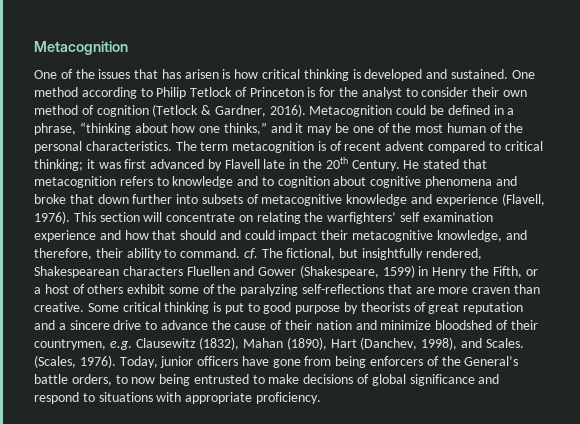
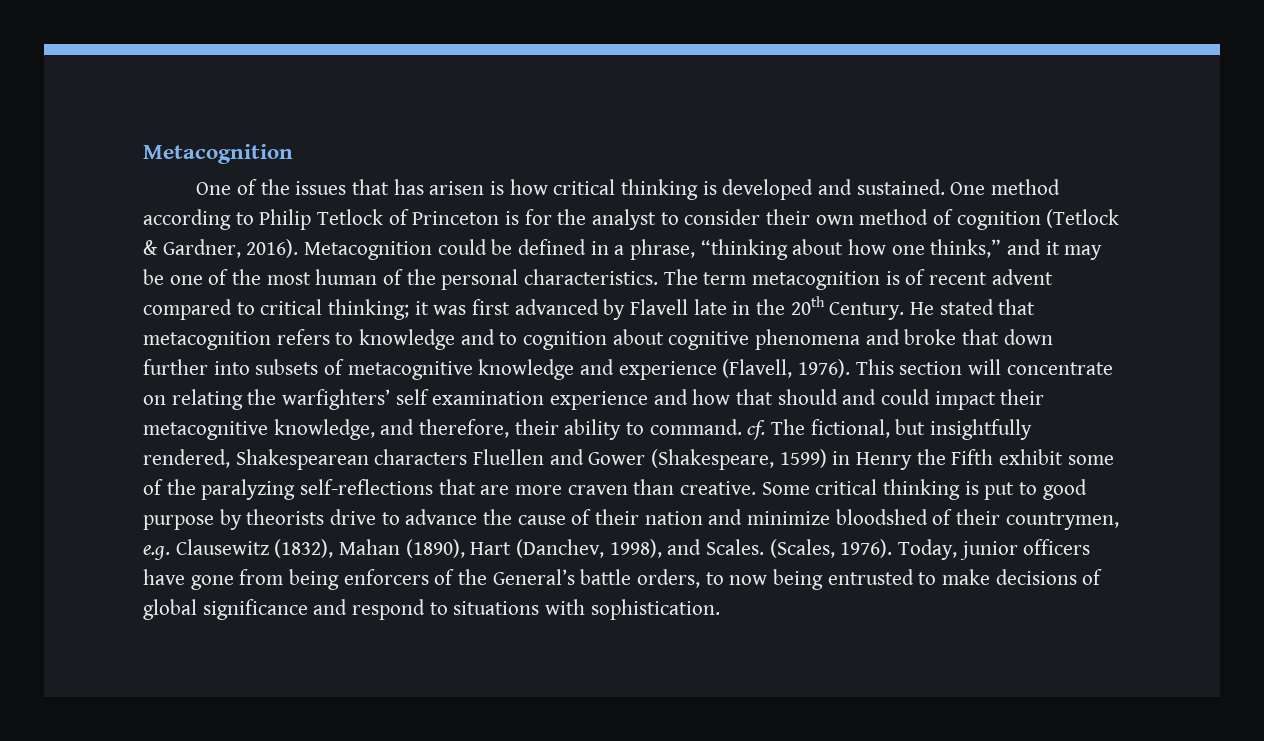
[492,266,538,278] [34,284,124,294] Fifth, or a host of others -> [951,449,994,465] Fifth
[413,302,524,314] [34,320,110,330] of great reputation and a sincere -> (325, 517) none
[185,392,321,404] appropriate proficiency. -> [590,599,720,620] sophistication.

